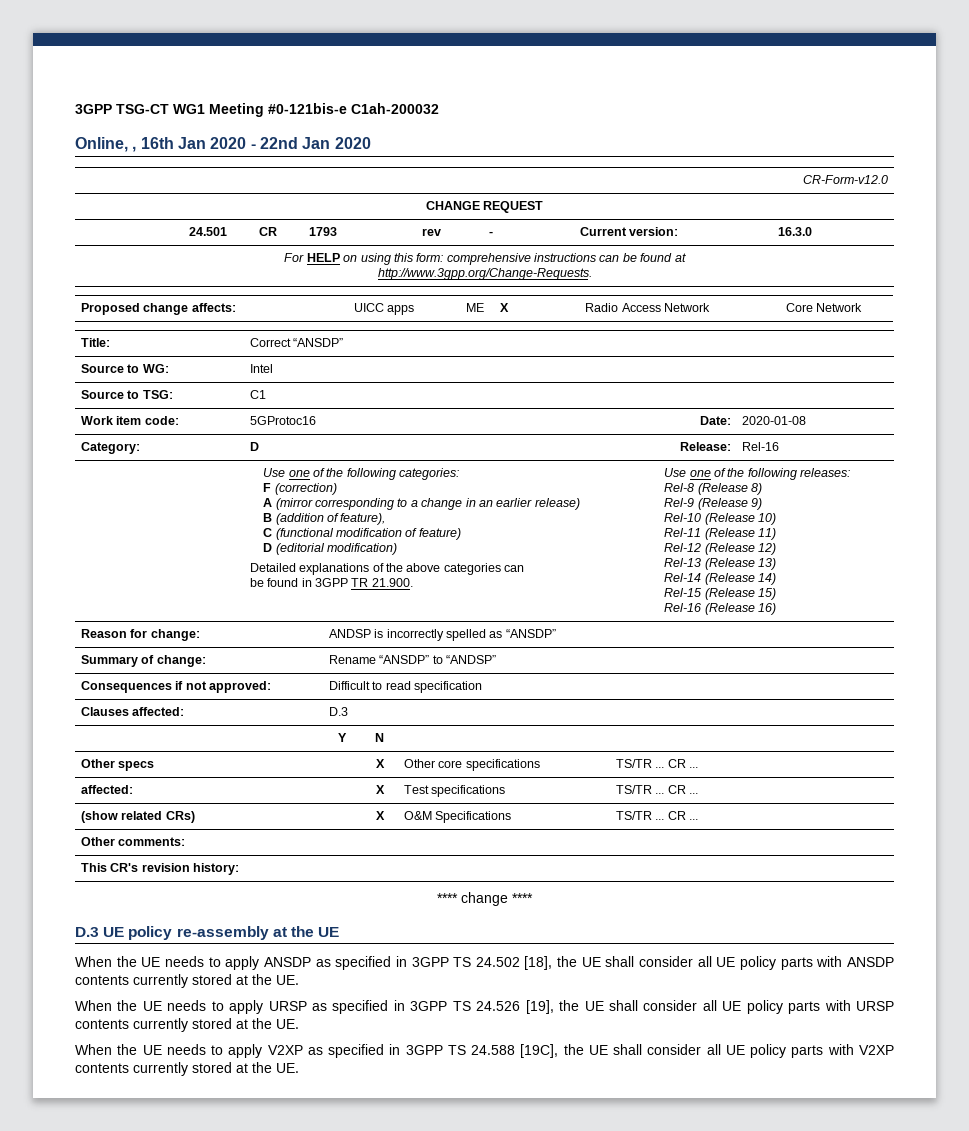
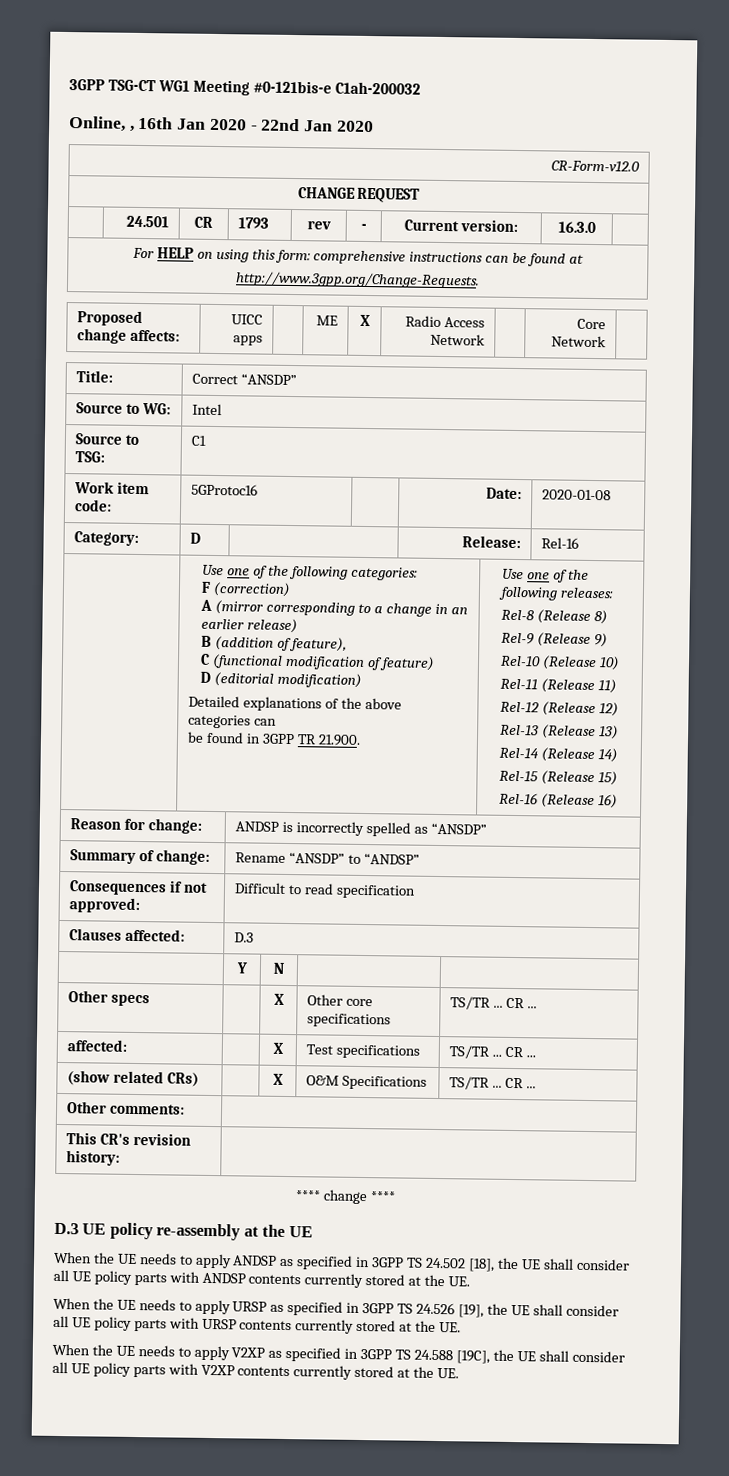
[263,957,311,967] ANSDP -> [232,1255,278,1266] ANDSP
[847,957,895,967] ANSDP -> [201,1272,246,1284] ANDSP

